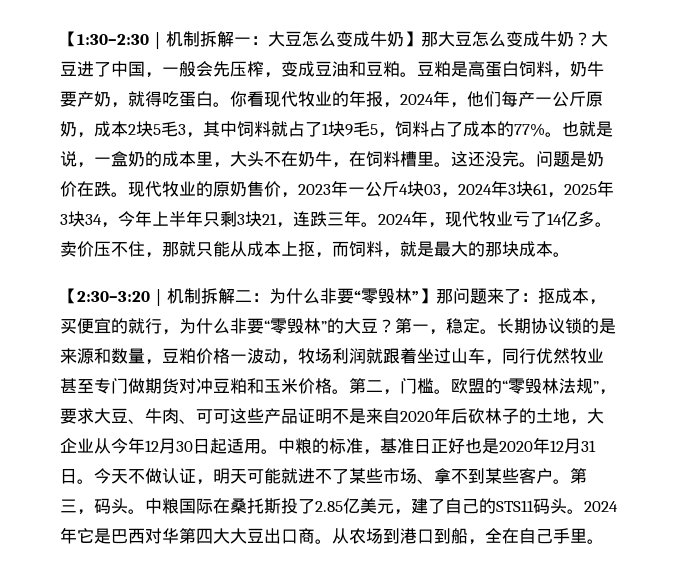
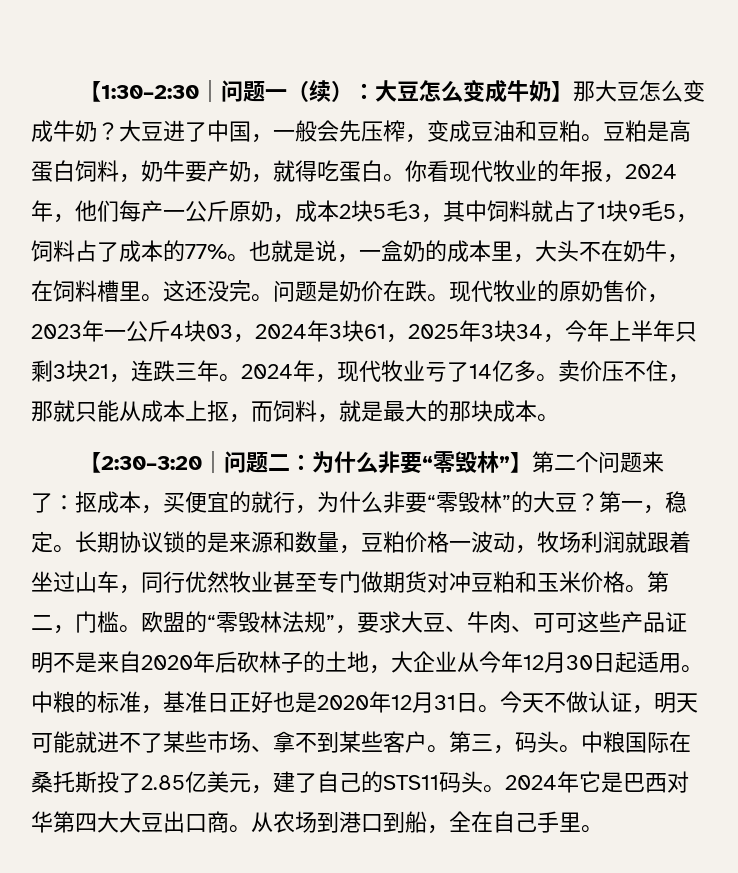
[166,31,251,47] 机制拆解一 -> [220,80,353,102] 问题一（续）
[167,288,235,304] 机制拆解 -> [223,451,268,473] 问题
[436,289,453,304] 那 -> [531,451,598,473] 第二个

